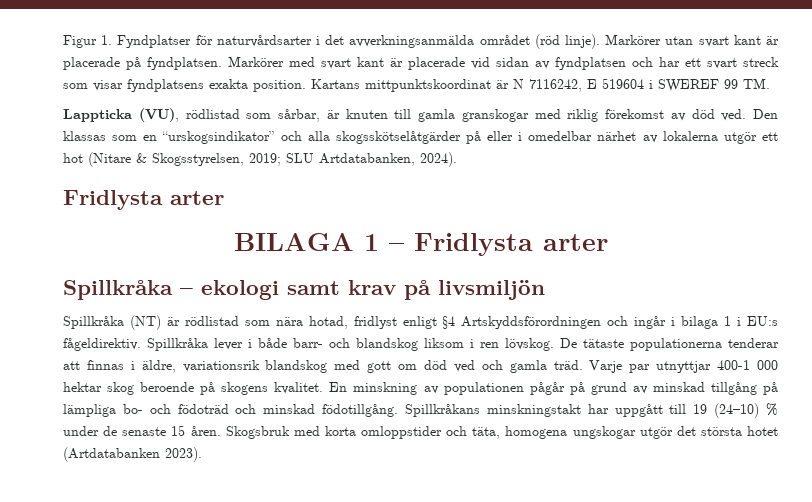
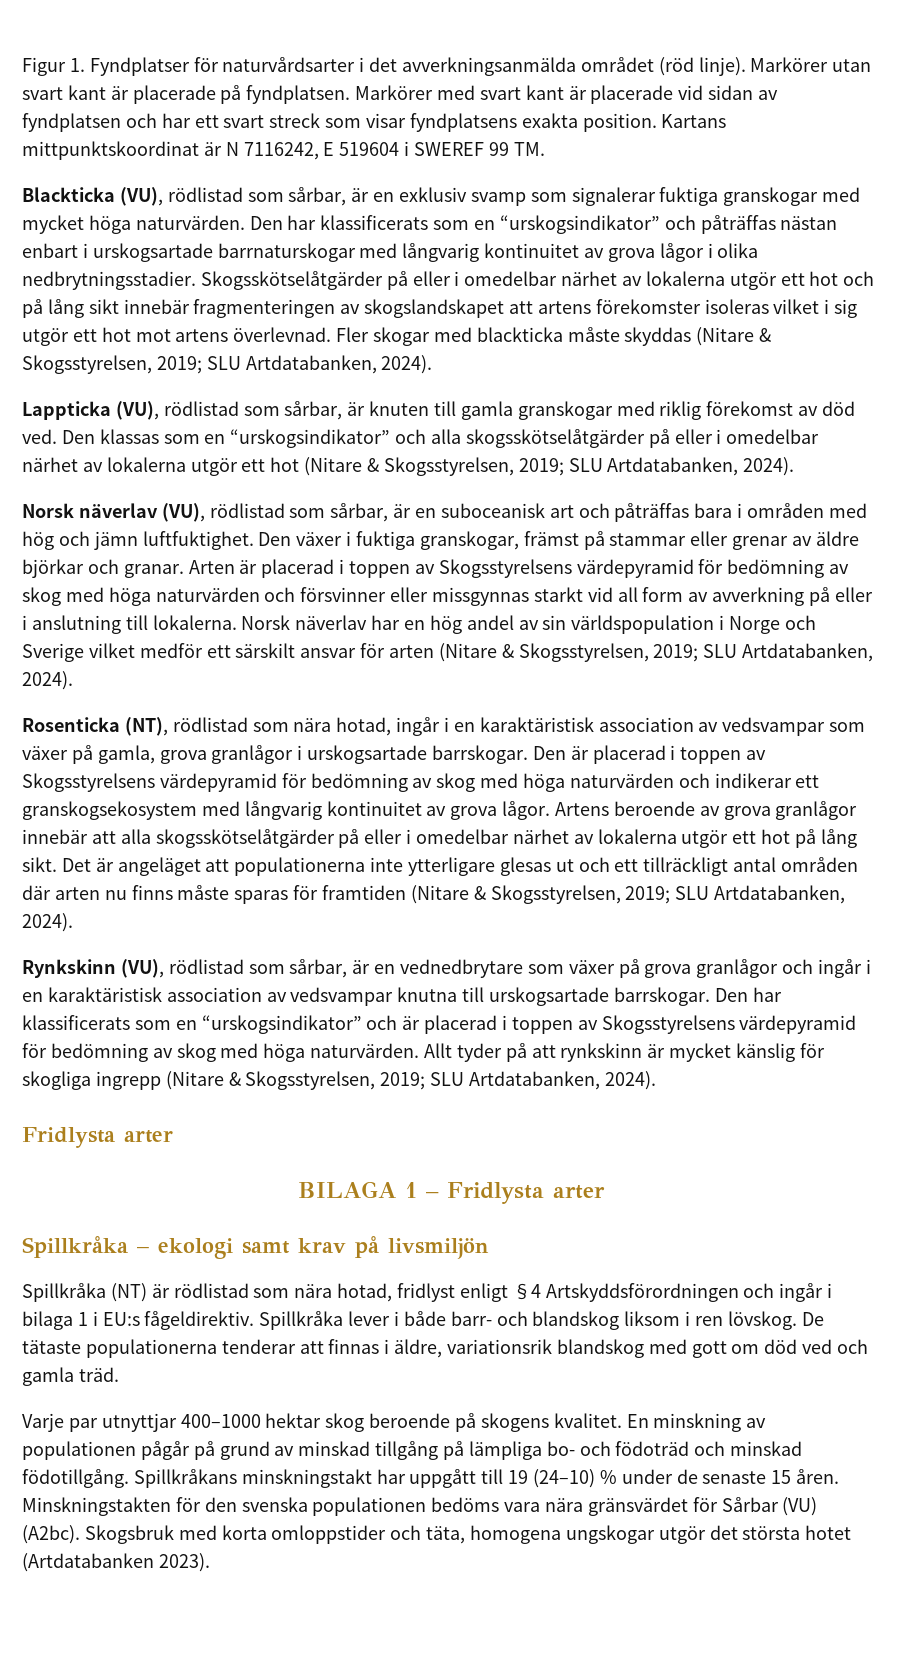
(770, 83) none -> [22,187,861,206] [22,215,838,234] [22,243,759,262] [22,271,875,290] [22,299,858,318] [22,327,772,346] [22,355,433,374] // Blackticka (VU), rödlistad som sårbar, är en exklusiv svamp som signalerar fuktiga granskogar med mycket höga naturvärden. Den har klassificerats som en “urskogsindikator” och påträffas nästan enbart i urskogsartade barrnaturskogar med långvarig kontinuitet av grova lågor i olika nedbrytningsstadier. Skogsskötselåtgärder på eller i omedelbar närhet av lokalerna utgör ett hot och på lång sikt innebär fragmenteringen av skogslandskapet att artens förekomster isoleras vilket i sig utgör ett hot mot artens överlevnad. Fler skogar med blackticka måste skyddas (Nitare & Skogsstyrelsen, 2019; SLU Artdatabanken, 2024).
(457, 159) none -> [22,503,867,522] [22,531,859,550] [22,559,850,578] [22,587,873,606] [22,615,816,634] [22,643,874,662] [22,671,73,690] [22,717,866,736] [22,745,767,764] [22,773,820,792] [22,801,858,820] [22,829,857,848] [22,857,859,876] [22,885,846,904] [22,913,73,932] [22,959,871,978] [22,987,782,1006] [22,1015,857,1034] [22,1043,825,1062] [22,1071,656,1090] // Norsk näverlav (VU), rödlistad som sårbar, är en suboceanisk art och påträffas bara i områden med hög och jämn luftfuktighet. Den växer i fuktiga granskogar, främst på stammar eller grenar av äldre björkar och granar. Arten är placerad i toppen av Skogsstyrelsens värdepyramid för bedömning av skog med höga naturvärden och försvinner eller missgynnas starkt vid all form av avverkning på eller i anslutning till lokalerna. Norsk näverlav har en hög andel av sin världspopulation i Norge och Sverige vilket medför ett särskilt ansvar för arten (Nitare & Skogsstyrelsen, 2019; SLU Artdatabanken, 2024). // Rosenticka (NT), rödlistad som nära hotad, ingår i en karaktäristisk association av vedsvampar som växer på gamla, grova granlågor i urskogsartade barrskogar. Den är placerad i toppen av Skogsstyrelsens värdepyramid för bedömning av skog med höga naturvärden och indikerar ett granskogsekosystem med långvarig kontinuitet av grova lågor. Artens beroende av grova granlågor innebär att alla skogsskötselåtgärder på eller i omedelbar närhet av lokalerna utgör ett hot på lång sikt. Det är angeläget att populationerna inte ytterligare glesas ut och ett tillräckligt antal områden där arten nu finns måste sparas för framtiden (Nitare & Skogsstyrelsen, 2019; SLU Artdatabanken, 2024). // Rynkskinn (VU), rödlistad som sårbar, är en vednedbrytare som växer på grova granlågor och ingår i en karaktäristisk association av vedsvampar knutna till urskogsartade barrskogar. Den har klassificerats som en “urskogsindikator” och är placerad i toppen av Skogsstyrelsens värdepyramid för bedömning av skog med höga naturvärden. Allt tyder på att rynkskinn är mycket känslig för skogliga ingrepp (Nitare & Skogsstyrelsen, 2019; SLU Artdatabanken, 2024).
(583, 365) none -> (119, 1374) //
[717,360,779,370] 400-1 000 -> [180,1414,261,1428] 400–1000
(221, 431) none -> [22,1497,818,1516] [22,1525,80,1544] Minskningstakten för den svenska populationen bedöms vara nära gränsvärdet för Sårbar (VU) (A2bc).

